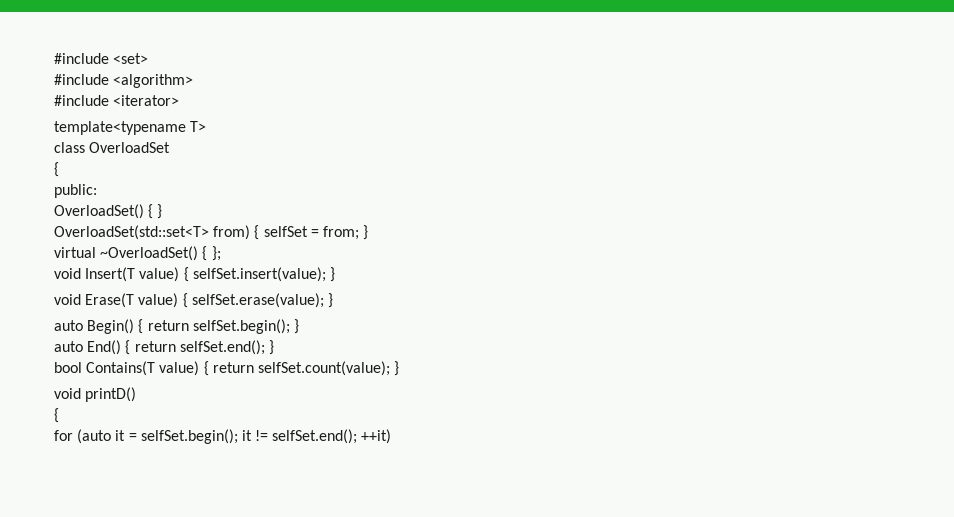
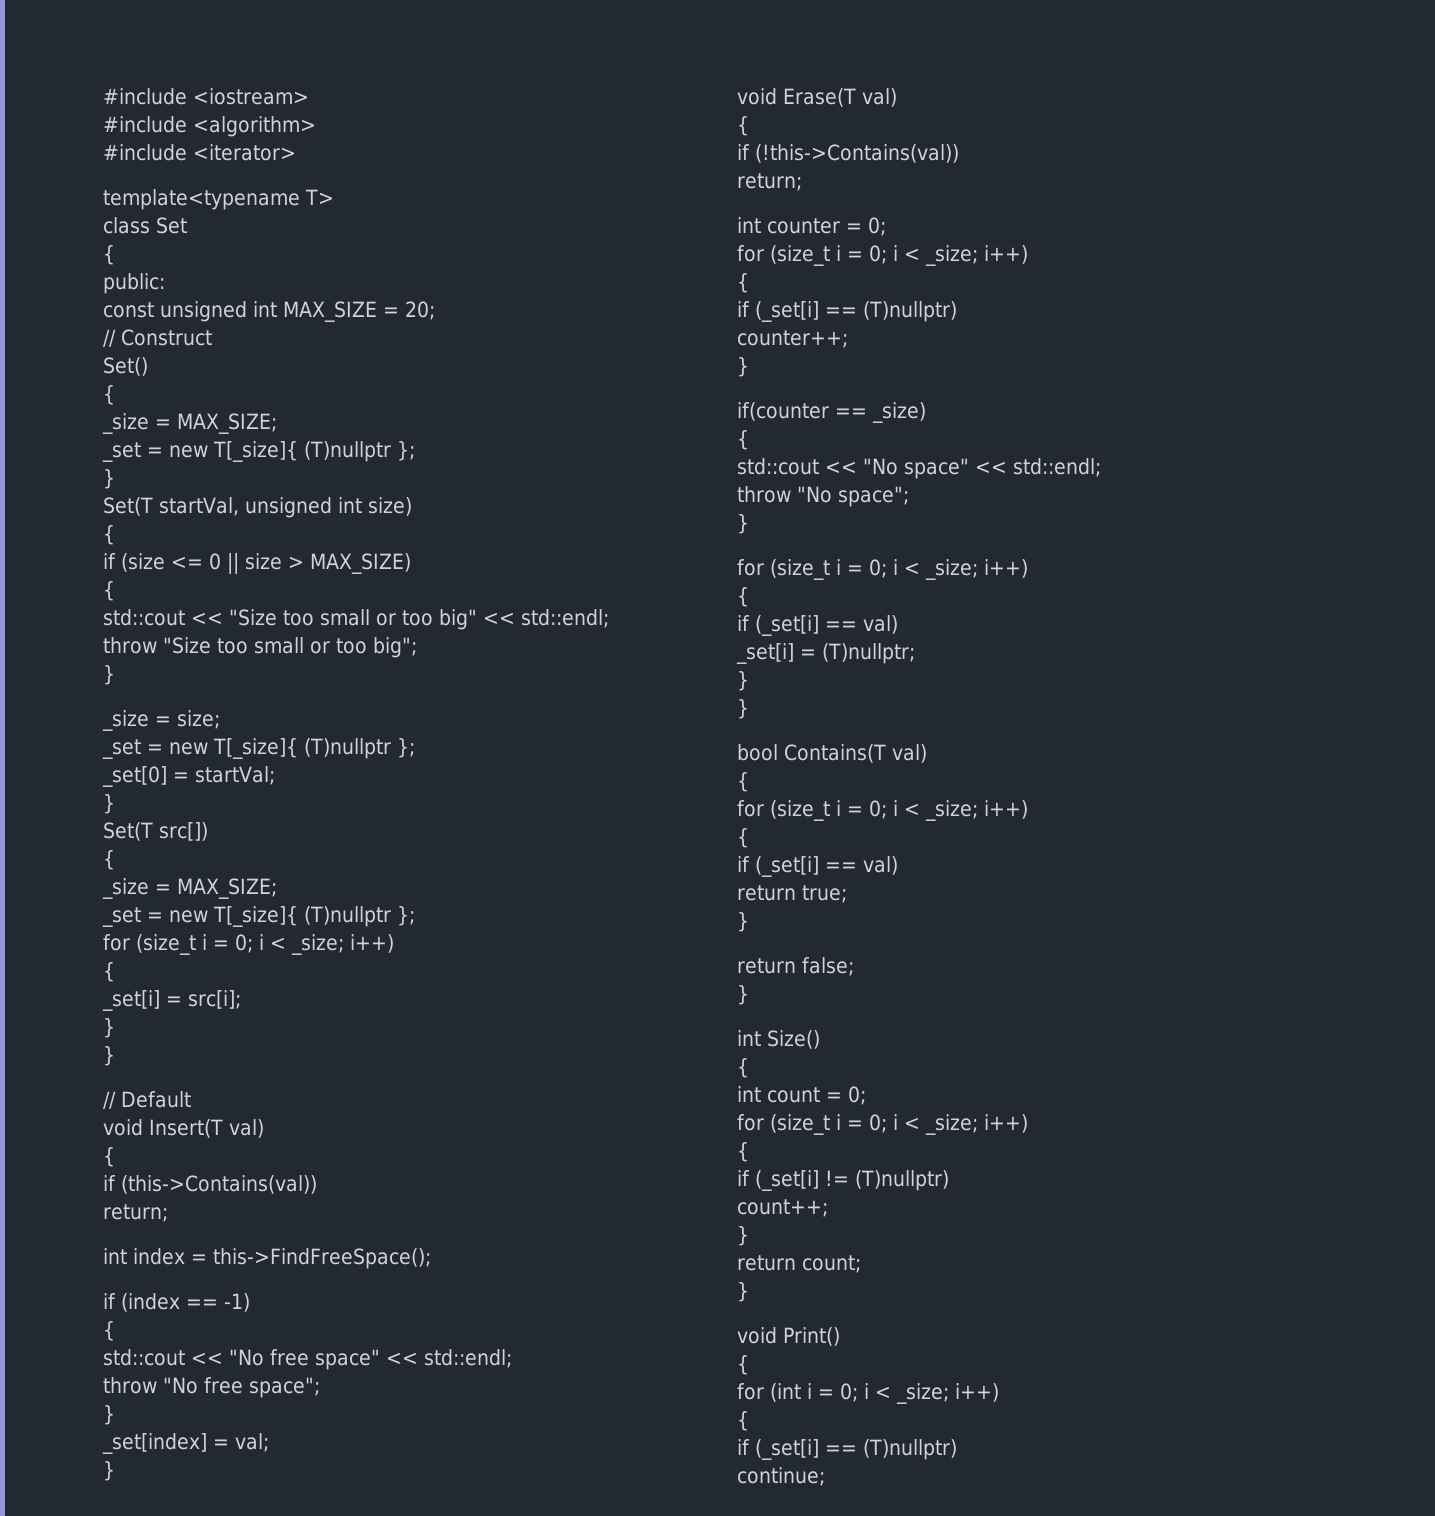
[54,53,149,64] #include <set> -> [103,88,309,105] #include <iostream>
[89,142,171,153] OverloadSet -> [156,217,187,234] Set
[54,204,163,219] [54,225,369,240] [54,246,221,261] OverloadSet() { } // OverloadSet(std::set<T> from) { selfSet = from; } // virtual ~OverloadSet() { }; -> [103,301,435,322] [103,329,212,347] [103,357,148,376] [103,385,115,405] [102,413,277,434] [102,441,415,462] [103,469,115,489] [103,497,412,518] [103,525,115,545] [103,552,411,574] [103,581,115,601] [103,609,609,630] [103,637,417,658] [103,665,115,685] [102,710,220,731] [102,738,415,759] [102,766,275,787] [103,794,115,814] [103,822,208,841] [103,850,115,870] [102,878,277,899] [102,906,415,927] [103,934,394,955] [103,962,115,982] [102,990,241,1011] [103,1018,115,1038] [103,1046,115,1066] [103,1091,191,1109] const unsigned int MAX_SIZE = 20; // // Construct // Set() // { // _size = MAX_SIZE; // _set = new T[_size]{ (T)nullptr }; // } // Set(T startVal, unsigned int size) // { // if (size <= 0 || size > MAX_SIZE) // { // std::cout << "Size too small or too big" << std::endl; // throw "Size too small or too big"; // } // _size = size; // _set = new T[_size]{ (T)nullptr }; // _set[0] = startVal; // } // Set(T src[]) // { // _size = MAX_SIZE; // _set = new T[_size]{ (T)nullptr }; // for (size_t i = 0; i < _size; i++) // { // _set[i] = src[i]; // } // } // // Default
[139,267,326,282] value) { selfSet.insert(value); -> [229,1119,264,1138] [103,1147,115,1167] [103,1175,317,1194] [103,1204,168,1222] [103,1248,431,1269] [103,1293,250,1312] [103,1321,115,1341] [103,1349,512,1370] [103,1377,320,1398] [103,1405,115,1425] [102,1433,269,1454] val) // { // if (this->Contains(val)) // return; // int index = this->FindFreeSpace(); // if (index == -1) // { // std::cout << "No free space" << std::endl; // throw "No free space"; // } // _set[index] = val; //
[138,293,333,308] [54,319,299,334] [54,340,274,355] [54,361,400,376] [54,387,137,402] [54,408,59,423] [54,429,392,444] value) { selfSet.erase(value); } // auto Begin() { return selfSet.begin(); } // auto End() { return selfSet.end(); } // bool Contains(T value) { return selfSet.count(value); } // void printD() // { // for (auto it = selfSet.begin(); it != selfSet.end(); ++it) -> [862,88,897,107] [737,116,749,136] [737,144,959,163] [737,173,802,191] [737,217,886,236] [737,245,1028,266] [737,273,749,293] [737,301,957,322] [737,330,848,348] [737,357,749,377] [737,402,926,423] [737,430,749,450] [737,458,1101,479] [737,486,909,507] [737,514,749,534] [737,559,1028,580] [737,587,749,607] [737,615,898,636] [736,643,915,664] [737,671,749,691] [737,699,749,719] [737,744,927,763] [737,772,749,792] [737,800,1028,821] [737,828,749,848] [737,856,898,877] [737,885,847,903] [737,912,749,932] [737,957,854,976] [737,985,749,1005] [737,1030,820,1049] [737,1058,749,1078] [737,1086,866,1105] [737,1114,1028,1135] [737,1142,749,1162] [737,1170,949,1191] [737,1199,828,1217] [737,1226,749,1246] [737,1255,861,1273] [737,1282,749,1302] [737,1327,840,1346] [737,1355,749,1375] [737,1383,999,1404] [737,1411,749,1431] [737,1439,957,1460] [737,1467,825,1486] val) // { // if (!this->Contains(val)) // return; // int counter = 0; // for (size_t i = 0; i < _size; i++) // { // if (_set[i] == (T)nullptr) // counter++; // } // if(counter == _size) // { // std::cout << "No space" << std::endl; // throw "No space"; // } // for (size_t i = 0; i < _size; i++) // { // if (_set[i] == val) // _set[i] = (T)nullptr; // } // } // bool Contains(T val) // { // for (size_t i = 0; i < _size; i++) // { // if (_set[i] == val) // return true; // } // return false; // } // int Size() // { // int count = 0; // for (size_t i = 0; i < _size; i++) // { // if (_set[i] != (T)nullptr) // count++; // } // return count; // } // void Print() // { // for (int i = 0; i < _size; i++) // { // if (_set[i] == (T)nullptr) // continue;

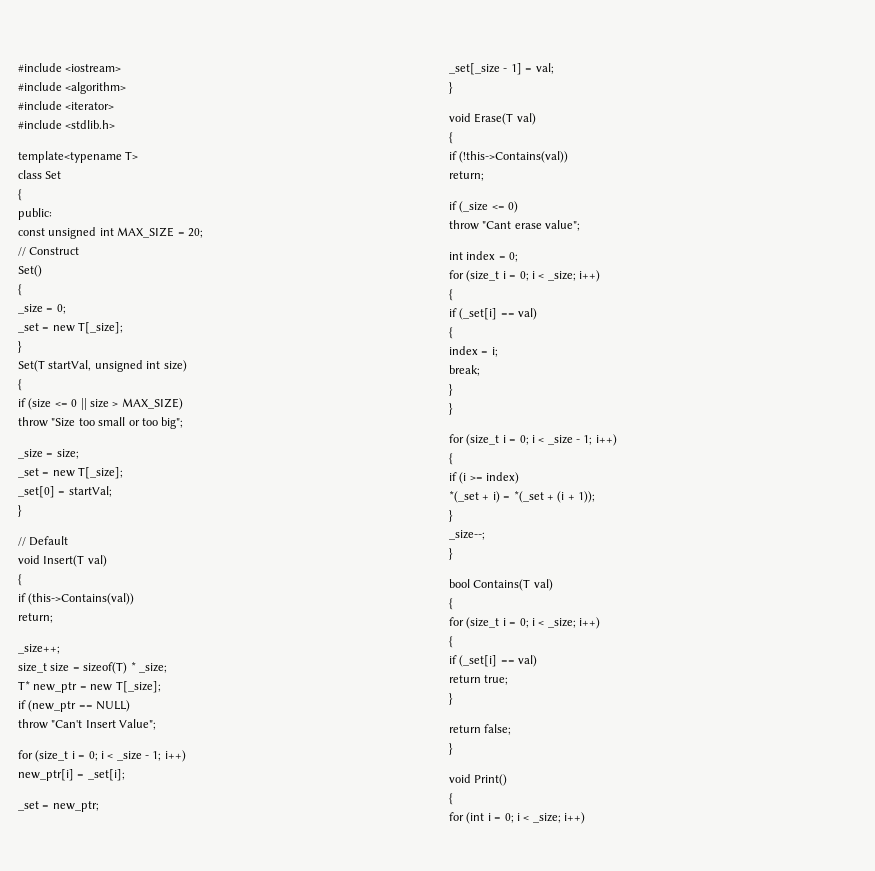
(296, 152) none -> [18,120,116,129] // #include <stdlib.h>
[177,413,277,434] [102,441,415,462] MAX_SIZE; // _set = new T[_size]{ (T)nullptr }; -> [56,304,66,314] [18,322,124,334] 0; // _set = new T[_size];
[103,581,115,601] [103,609,609,630] // { // std::cout << "Size too small or too big" << std::endl; -> (183, 404) none
[103,665,115,685] // } -> (184, 423) none
[213,738,415,759] T[_size]{ (T)nullptr }; -> [78,467,124,479] T[_size];
[103,822,208,841] [103,850,115,870] [102,878,277,899] [102,906,415,927] [103,934,394,955] [103,962,115,982] [102,990,241,1011] [103,1018,115,1038] [103,1046,115,1066] // Set(T src[]) // { // _size = MAX_SIZE; // _set = new T[_size]{ (T)nullptr }; // for (size_t i = 0; i < _size; i++) // { // _set[i] = src[i]; // } // } -> (22, 511) none
[103,1248,431,1269] [103,1293,250,1312] [103,1321,115,1341] [103,1349,512,1370] [103,1377,320,1398] [103,1405,115,1425] [102,1433,207,1454] int index = this->FindFreeSpace(); // if (index == -1) // { // std::cout << "No free space" << std::endl; // throw "No free space"; // } // _set[index] -> [18,644,60,654] [18,662,167,674] [18,681,161,693] [18,700,131,712] [18,719,157,730] [18,750,186,762] [18,769,125,781] [18,801,99,812] [449,63,522,75] _size++; // size_t size = sizeof(T) * _size; // T* new_ptr = new T[_size]; // if (new_ptr == NULL) // throw "Can't Insert Value"; // for (size_t i = 0; i < _size - 1; i++) // new_ptr[i] = _set[i]; // _set = new_ptr; // _set[_size - 1]
[737,217,840,234] // int counter -> [449,201,519,213] [449,220,581,231] [449,251,496,260] // if (_size <= 0) // throw "Cant erase value"; // int index
[863,301,957,322] [737,330,848,348] [737,357,749,377] [737,402,926,423] [737,430,749,450] [737,458,1101,479] [737,486,909,507] (T)nullptr) // counter++; // } // if(counter == _size) // { // std::cout << "No space" << std::endl; // throw "No space"; -> [518,308,538,320] [449,327,453,339] [449,346,498,357] [449,365,480,376] [449,384,453,396] val) // { // index = i; // break; // }
[925,559,1028,580] [737,587,749,607] [737,615,898,636] [736,643,915,664] [737,671,749,691] _size; i++) // { // if (_set[i] == val) // _set[i] = (T)nullptr; // } -> [547,434,617,446] [449,453,453,465] [449,472,520,484] [449,491,595,503] [449,510,453,522] [449,530,485,540] _size - 1; i++) // { // if (i >= index) // *(_set + i) = *(_set + (i + 1)); // } // _size--;
[737,1030,820,1049] [737,1058,749,1078] [737,1086,866,1105] [737,1114,1028,1135] [737,1142,749,1162] [737,1170,949,1191] [737,1199,828,1217] [737,1226,749,1246] [737,1255,861,1273] [737,1282,749,1302] // int Size() // { // int count = 0; // for (size_t i = 0; i < _size; i++) // { // if (_set[i] != (T)nullptr) // count++; // } // return count; // } -> (453, 749) none
[737,1411,749,1431] [737,1439,957,1460] [737,1467,825,1486] // { // if (_set[i] == (T)nullptr) // continue; -> (585, 818) none

